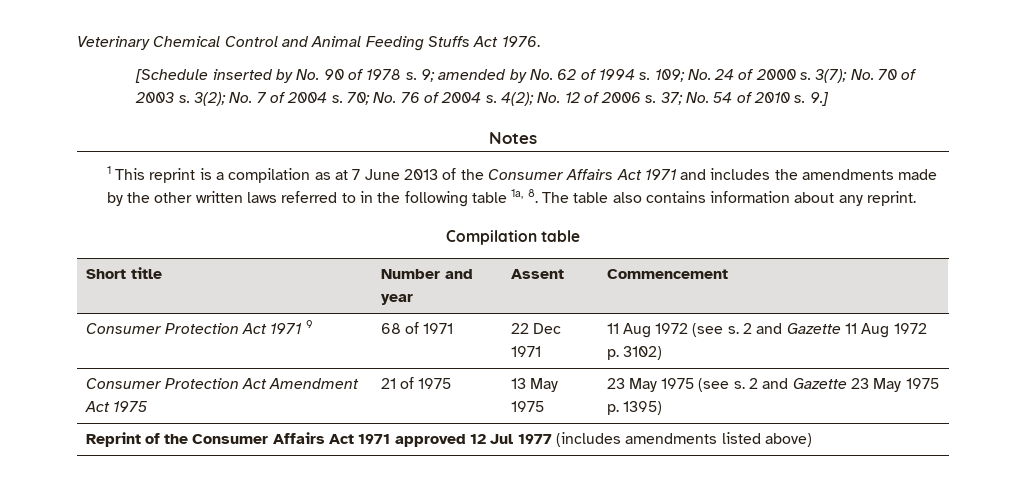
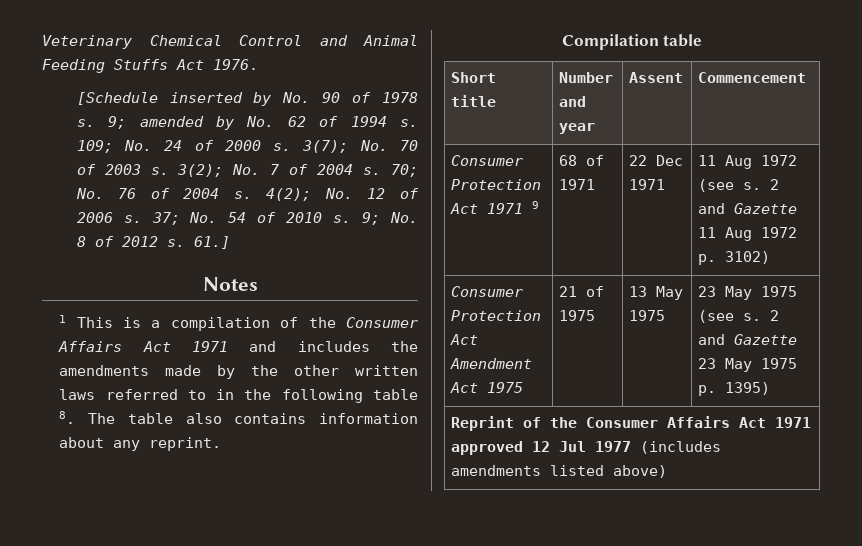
[809,92,829,106] 9.] -> [362,212,419,225] [76,236,230,249] 9; No. 8 of 2012 s. 61.]
[149,168,196,183] reprint -> (113, 322) none
[314,169,438,180] as at 7 June 2013 -> (270, 324) none
[511,189,524,199] 1a, -> (419, 394) none

